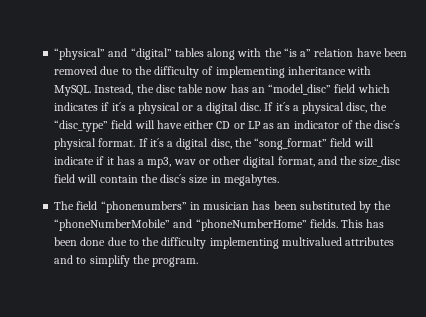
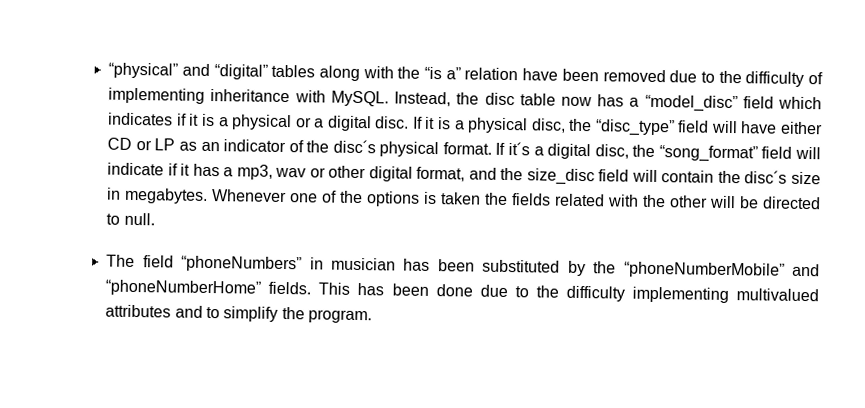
[251,87,265,93] an -> [629,97,640,107] a
[111,102,126,111] it´s -> [189,113,215,127] it is
[275,102,290,111] it´s -> [425,116,451,130] it is
(279, 180) none -> [212,189,822,210] [106,212,155,226] Whenever one of the options is taken the fields related with the other will be directed to null.
[100,201,187,213] “phonenumbers” -> [181,255,303,273] “phoneNumbers”

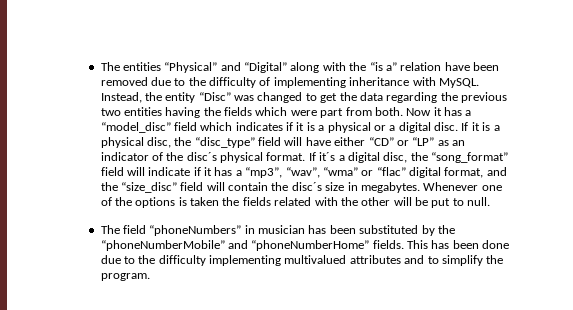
[108,62,316,80] “physical” and “digital” tables -> [100,62,288,73] The entities “Physical” and “Digital”
[484,92,592,107] disc table now -> [165,92,508,103] [100,107,442,118] entity “Disc” was changed to get the data regarding the previous two entities having the fields which were part from both. Now it
[107,137,176,151] CD or LP -> [368,137,435,146] “CD” or “LP”
[236,164,367,180] mp3, wav or other -> [245,167,406,178] “mp3”, “wav”, “wma” or “flac”
[526,168,595,186] size_disc -> [120,182,177,193] “size_disc”
[762,196,822,210] directed -> [431,198,451,208] put

